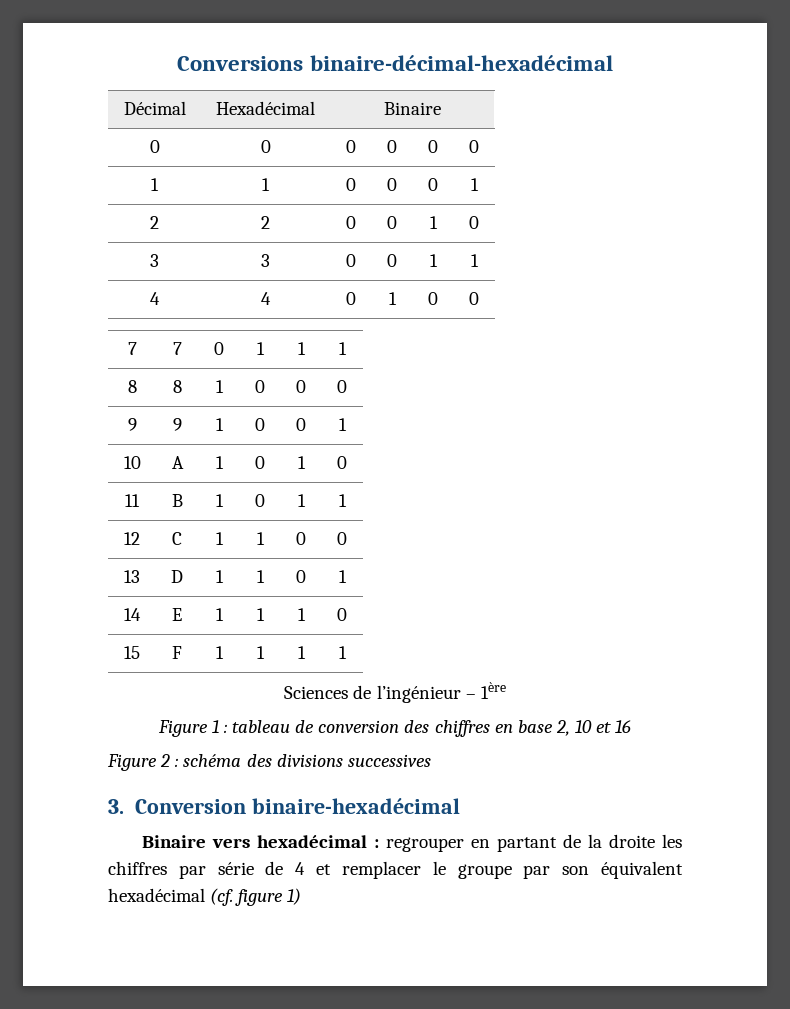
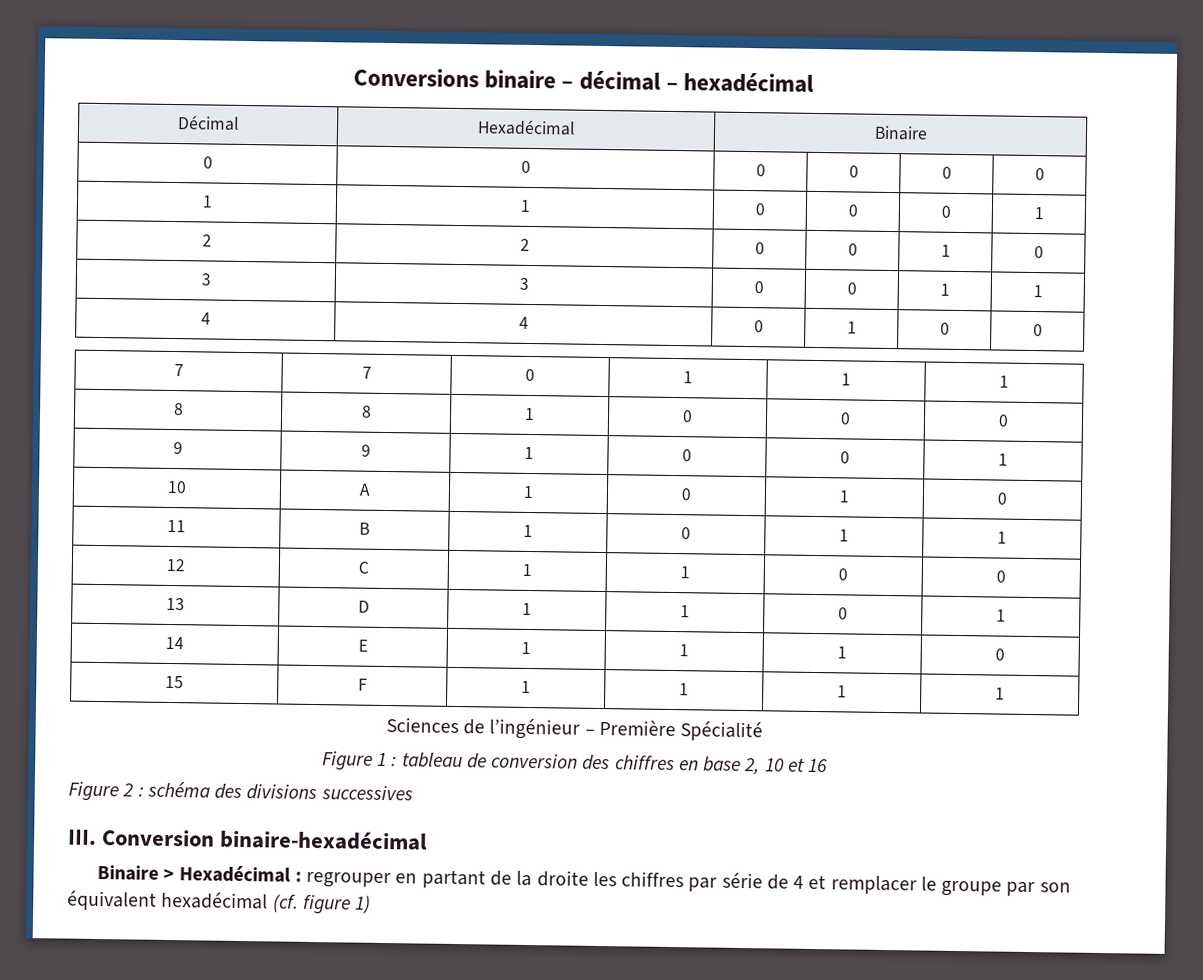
[309,55,613,71] binaire-décimal-hexadécimal -> [483,69,815,93] binaire – décimal – hexadécimal
[480,682,506,699] 1ère -> [598,719,764,742] Première Spécialité
[108,799,124,814] 3. -> [67,829,97,845] III.
[211,835,367,848] vers hexadécimal -> [163,865,291,883] > Hexadécimal

